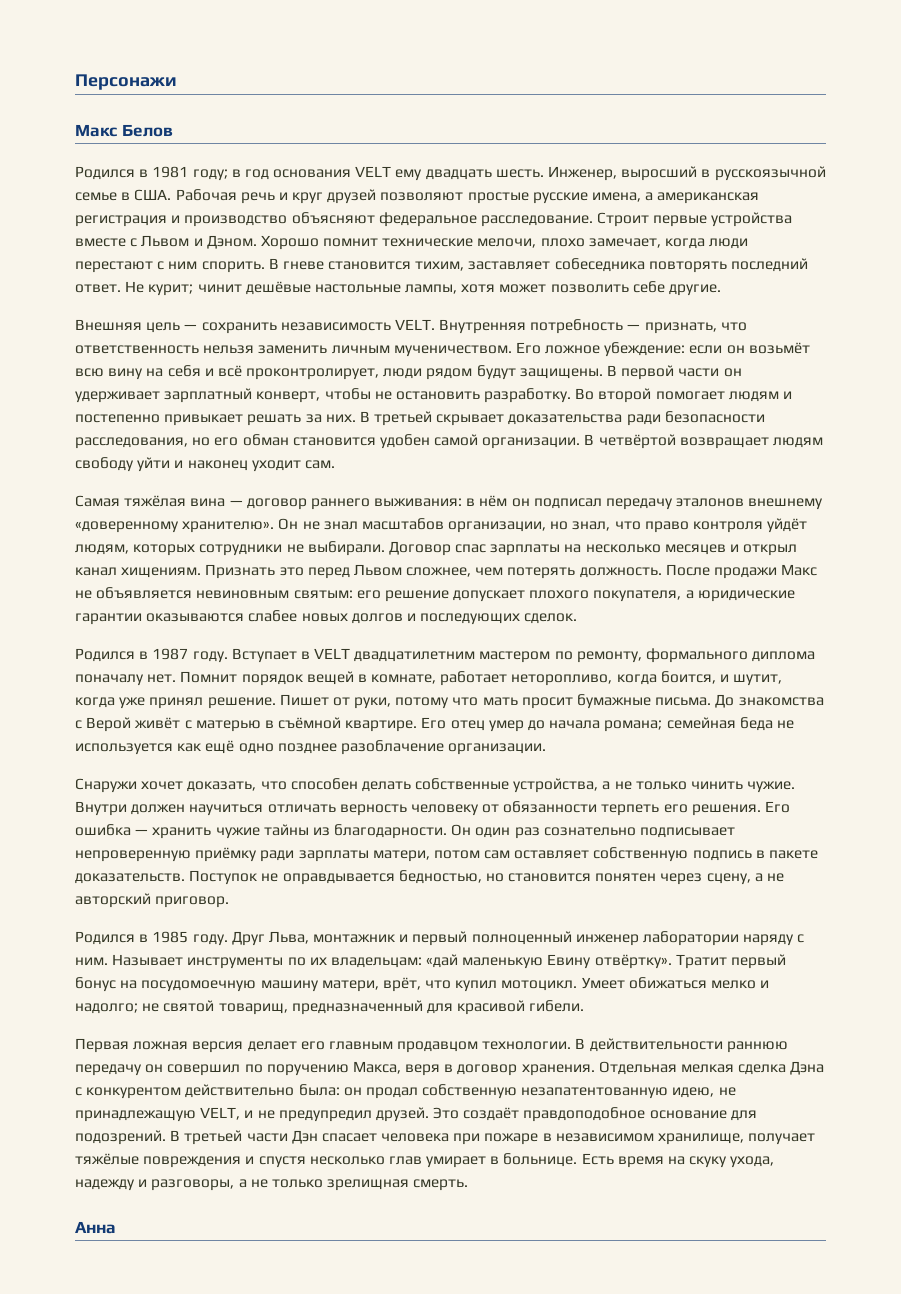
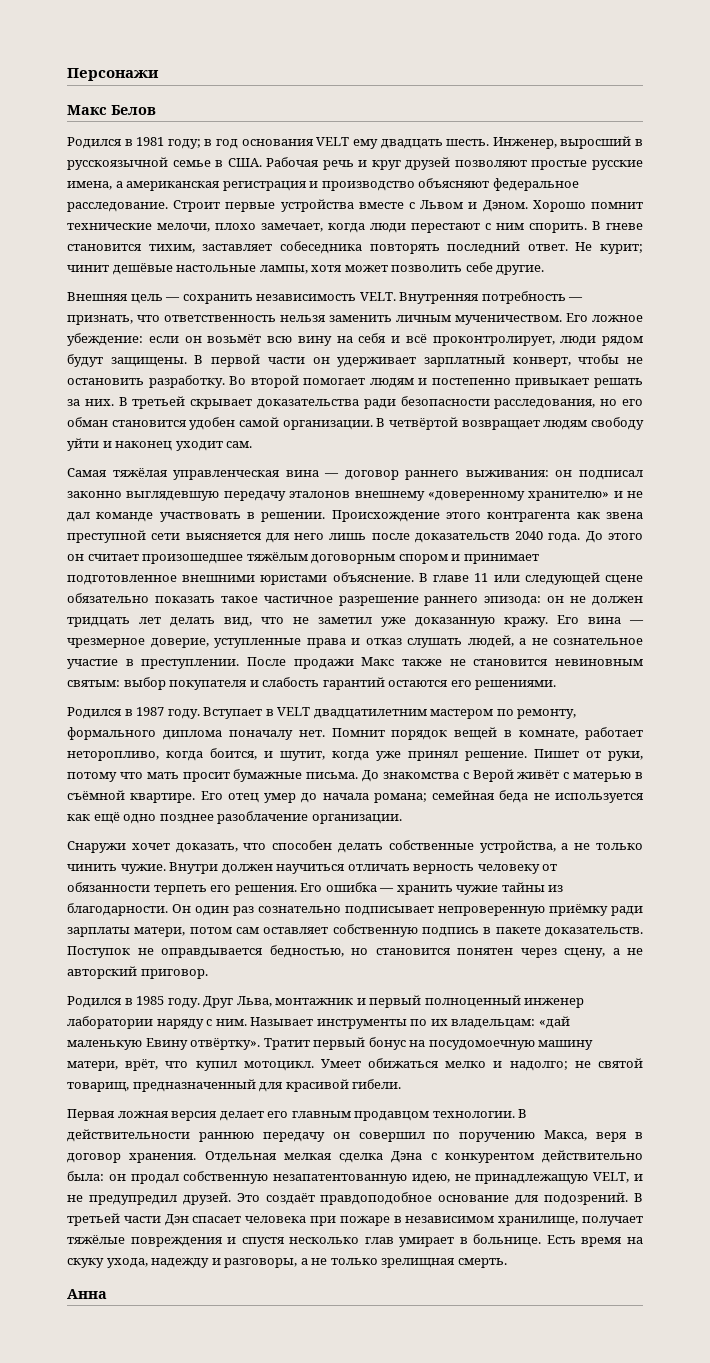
(187, 501) none -> [173,470,281,480] управленческая
[466,495,824,510] [75,518,808,533] [75,541,798,556] [75,564,818,579] [75,587,795,602] [75,610,578,625] в нём он подписал передачу эталонов внешнему «доверенному хранителю». Он не знал масштабов организации, но знал, что право контроля уйдёт людям, которых сотрудники не выбирали. Договор спас зарплаты на несколько месяцев и открыл канал хищениям. Признать это перед Львом сложнее, чем потерять должность. После продажи Макс не объявляется невиновным святым: его решение допускает плохого покупателя, а юридические гарантии оказываются слабее новых долгов и последующих сделок. -> [555,470,643,480] [67,491,643,501] [67,510,643,522] [67,530,643,543] [67,552,539,564] [67,572,643,585] [67,593,644,606] [67,615,644,627] [67,635,643,648] [67,657,643,669] [67,677,557,690] он подписал законно выглядевшую передачу эталонов внешнему «доверенному хранителю» и не дал команде участвовать в решении. Происхождение этого контрагента как звена преступной сети выясняется для него лишь после доказательств 2040 года. До этого он считает произошедшее тяжёлым договорным спором и принимает подготовленное внешними юристами объяснение. В главе 11 или следующей сцене обязательно показать такое частичное разрешение раннего эпизода: он не должен тридцать лет делать вид, что не заметил уже доказанную кражу. Его вина — чрезмерное доверие, уступленные права и отказ слушать людей, а не сознательное участие в преступлении. После продажи Макс также не становится невиновным святым: выбор покупателя и слабость гарантий остаются его решениями.

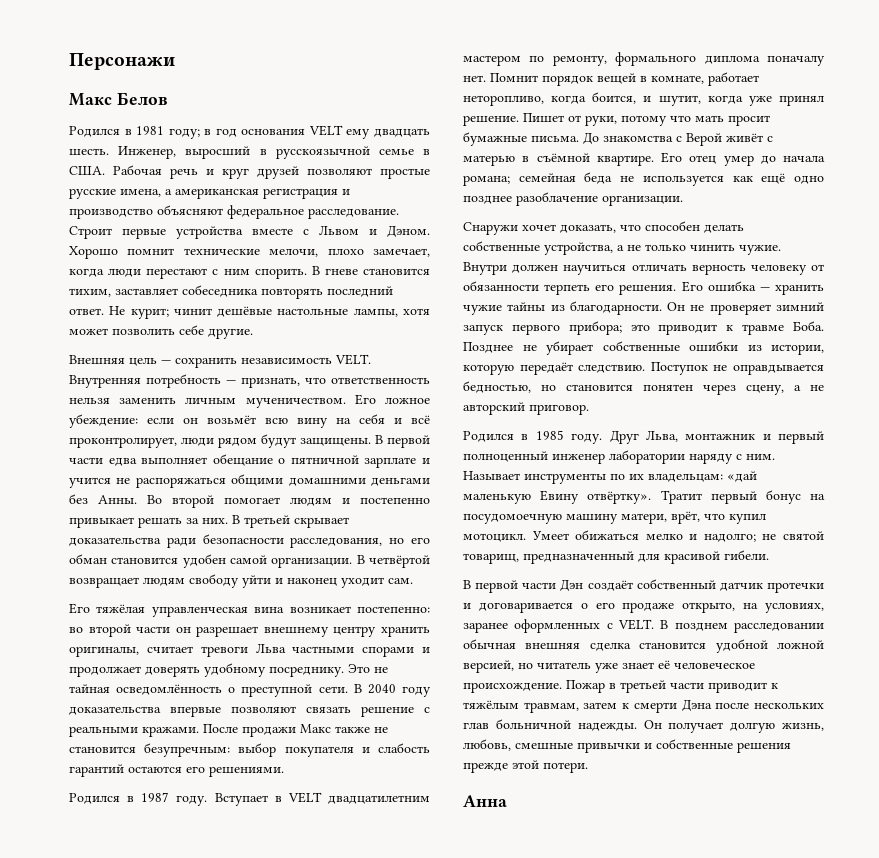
[312,354,643,367] [67,375,225,388] он удерживает зарплатный конверт, чтобы не остановить разработку. -> [108,454,430,468] [69,474,430,488] [69,494,137,504] едва выполняет обещание о пятничной зарплате и учится не распоряжаться общими домашними деньгами без Анны.
[67,468,107,477] Самая -> [69,603,90,614] Его
[324,470,643,480] [67,491,643,501] [67,510,643,522] [67,530,643,543] [67,552,539,564] [67,572,643,585] [67,593,644,606] [67,615,644,627] [67,635,643,648] [67,659,240,669] — договор раннего выживания: он подписал законно выглядевшую передачу эталонов внешнему «доверенному хранителю» и не дал команде участвовать в решении. Происхождение этого контрагента как звена преступной сети выясняется для него лишь после доказательств 2040 года. До этого он считает произошедшее тяжёлым договорным спором и принимает подготовленное внешними юристами объяснение. В главе 11 или следующей сцене обязательно показать такое частичное разрешение раннего эпизода: он не должен тридцать лет делать вид, что не заметил уже доказанную кражу. Его вина — чрезмерное доверие, уступленные права и отказ слушать людей, а не сознательное участие в преступлении. -> [289,606,430,613] [69,624,430,637] [69,643,430,657] [69,663,388,677] [69,684,432,697] [69,706,430,717] [69,726,199,737] возникает постепенно: во второй части он разрешает внешнему центру хранить оригиналы, считает тревоги Льва частными спорами и продолжает доверять удобному посреднику. Это не тайная осведомлённость о преступной сети. В 2040 году доказательства впервые позволяют связать решение с реальными кражами.
[555,659,643,666] [67,680,120,687] невиновным святым: -> [144,743,231,757] безупречным:
[195,904,643,916] [67,924,643,937] один раз сознательно подписывает непроверенную приёмку ради зарплаты матери, потом сам оставляет собственную подпись в пакете доказательств. -> [690,302,824,315] [463,321,824,335] [463,341,824,355] [463,362,646,375] не проверяет зимний запуск первого прибора; это приводит к травме Боба. Позднее не убирает собственные ошибки из истории, которую передаёт следствию.
[67,1109,528,1121] [67,1129,644,1142] [67,1150,643,1163] [67,1171,643,1184] [67,1192,644,1205] [67,1213,643,1226] [67,1234,643,1247] [67,1258,507,1268] Первая ложная версия делает его главным продавцом технологии. В действительности раннюю передачу он совершил по поручению Макса, веря в договор хранения. Отдельная мелкая сделка Дэна с конкурентом действительно была: он продал собственную незапатентованную идею, не принадлежащую VELT, и не предупредил друзей. Это создаёт правдоподобное основание для подозрений. В третьей части Дэн спасает человека при пожаре в независимом хранилище, получает тяжёлые повреждения и спустя несколько глав умирает в больнице. Есть время на скуку ухода, надежду и разговоры, а не только зрелищная смерть. -> [463,579,824,593] [463,602,824,613] [463,619,824,633] [463,639,824,653] [463,660,755,673] [463,680,778,693] [463,699,824,713] [463,719,824,733] [463,739,791,753] [463,760,588,773] В первой части Дэн создаёт собственный датчик протечки и договаривается о его продаже открыто, на условиях, заранее оформленных с VELT. В позднем расследовании обычная внешняя сделка становится удобной ложной версией, но читатель уже знает её человеческое происхождение. Пожар в третьей части приводит к тяжёлым травмам, затем к смерти Дэна после нескольких глав больничной надежды. Он получает долгую жизнь, любовь, смешные привычки и собственные решения прежде этой потери.

